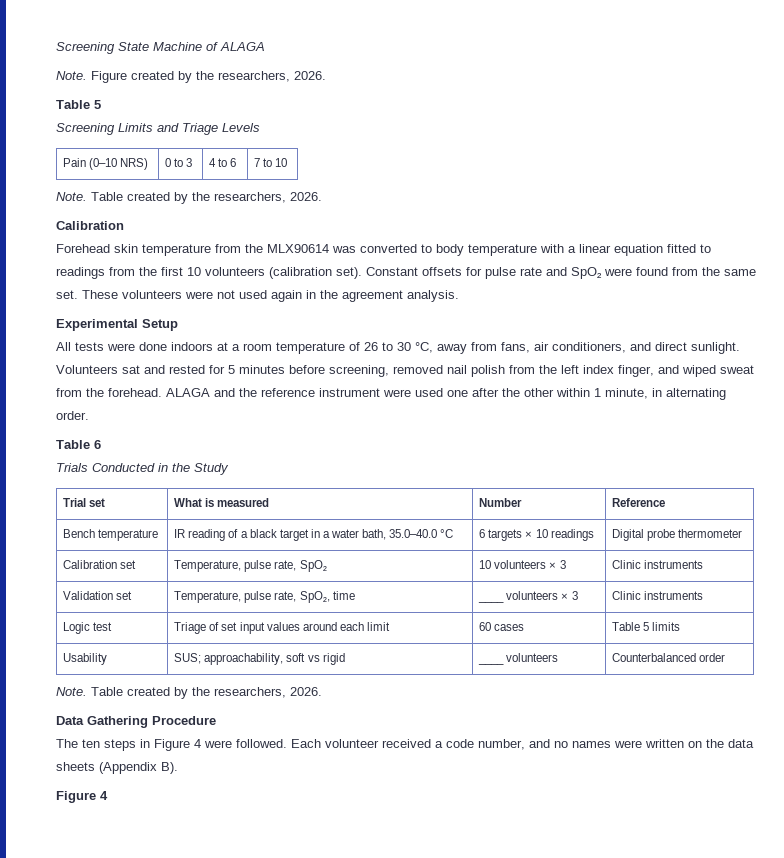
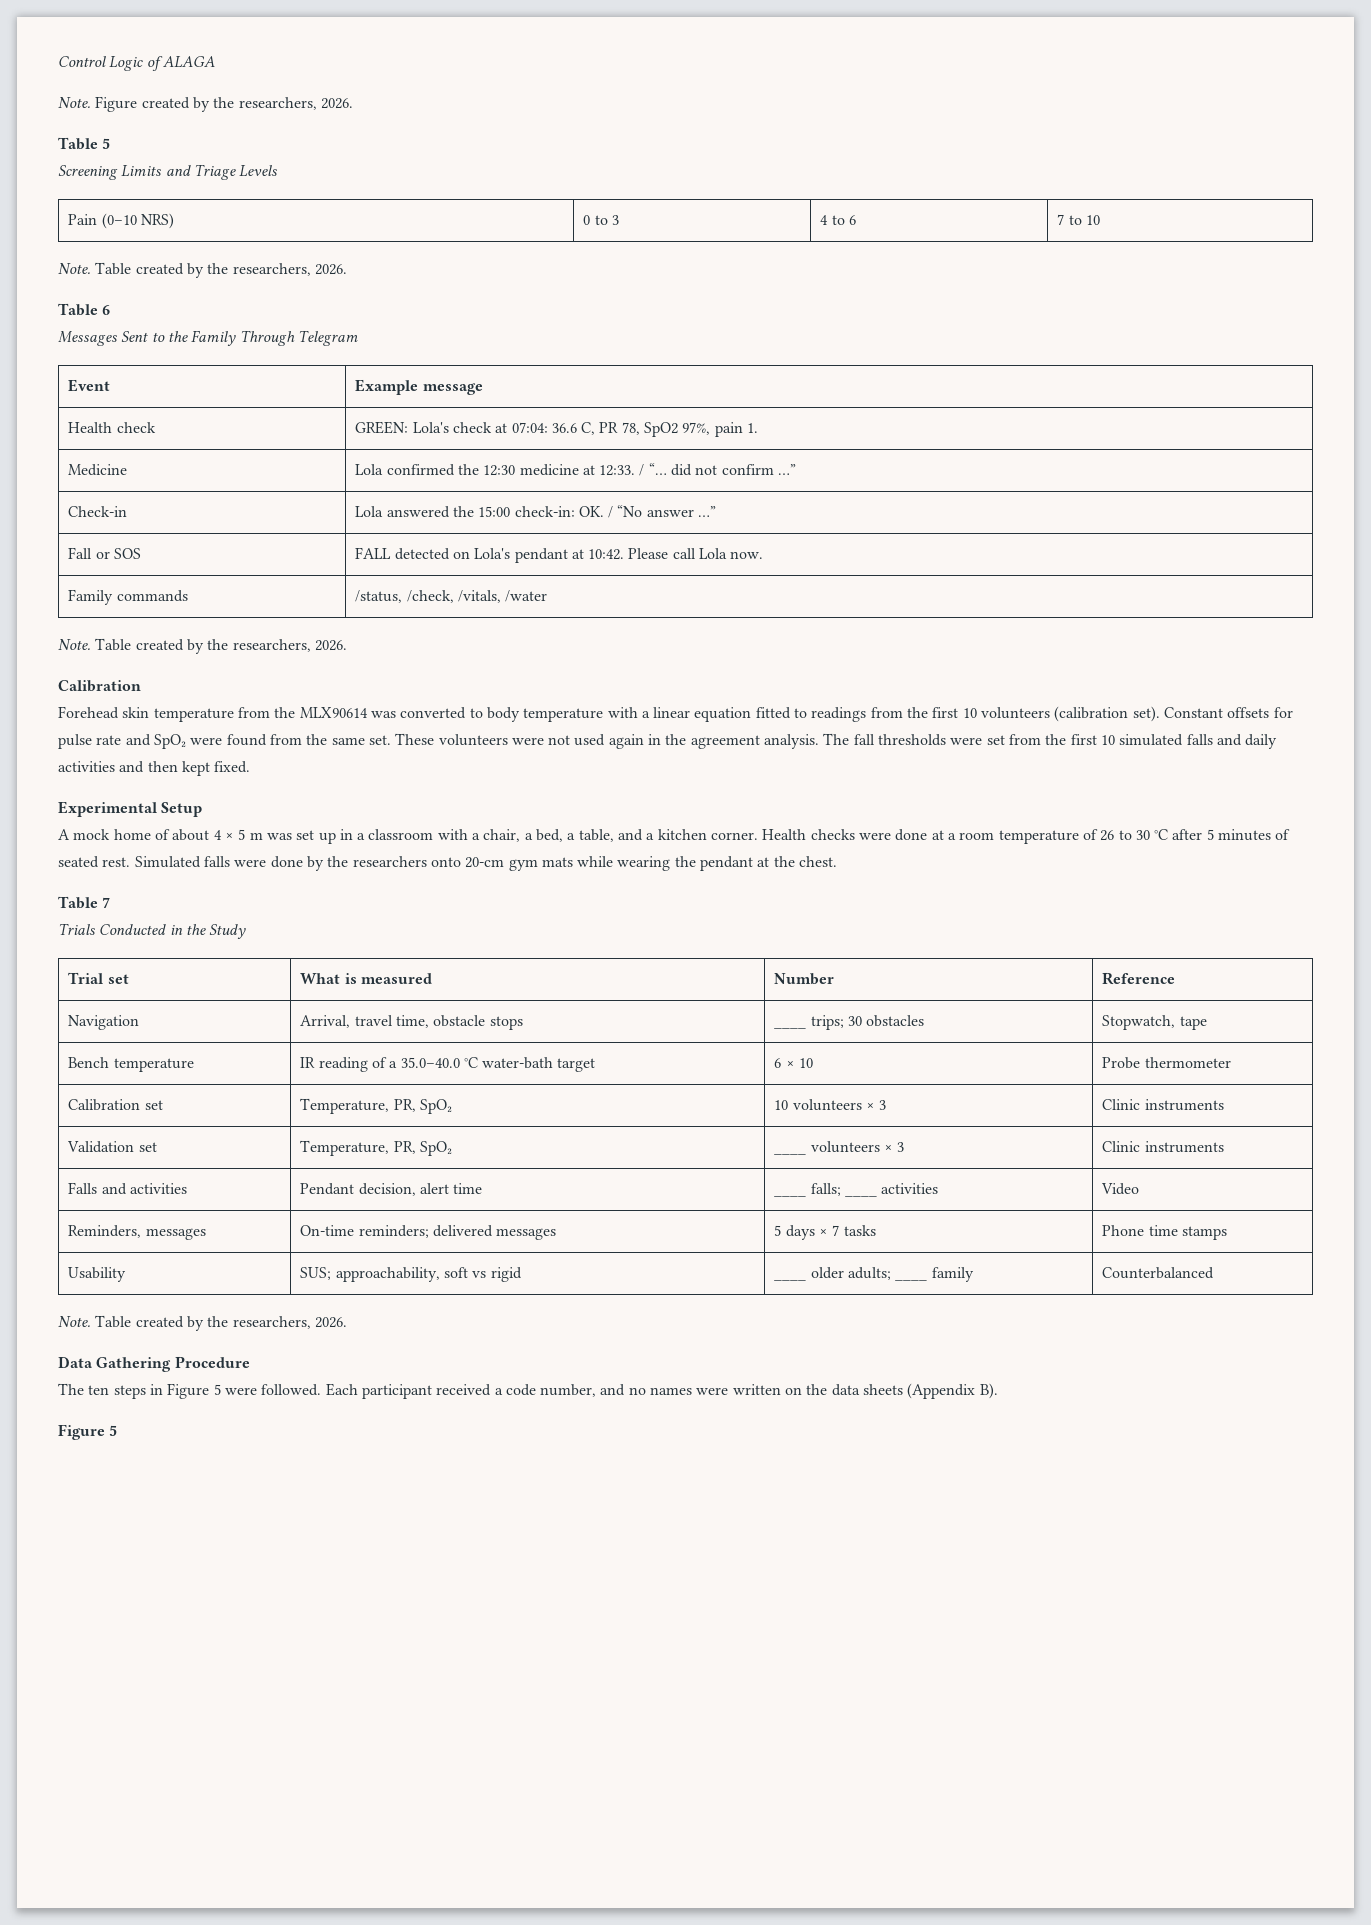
[56,42,202,54] Screening State Machine -> [58,56,144,71] Control Logic
(322, 196) none -> [58,303,111,316] [58,330,358,346] [68,379,111,392] [355,379,483,395] [68,422,156,433] [355,421,759,437] [68,464,128,476] [355,463,797,476] [68,506,128,517] [355,505,717,518] [68,547,141,559] [355,547,764,563] [68,589,188,605] [355,590,548,603] [58,638,347,654] // Table 6 // Messages Sent to the Family Through Telegram // Event | Example message // Health check | GREEN: Lola's check at 07:04: 36.6 C, PR 78, SpO2 97%, pain 1. // Medicine | Lola confirmed the 12:30 medicine at 12:33. / “… did not confirm …” // Check-in | Lola answered the 15:00 check-in: OK. / “No answer …” // Fall or SOS | FALL detected on Lola's pendant at 10:42. Please call Lola now. // Family commands | /status, /check, /vitals, /water // Note. Table created by the researchers, 2026.
[56,319,178,331] [56,342,213,351] // Experimental Setup // All tests were done indoors -> [823,733,1278,749] [58,761,251,776] [58,801,203,817] [58,829,928,844] The fall thresholds were set from the first 10 simulated falls and daily activities and then kept fixed. // Experimental Setup // A mock home of about 4 × 5 m was set up in a classroom with a chair, a bed, a table, and a kitchen corner. Health checks were done
[415,342,740,354] [56,365,754,377] [56,388,726,400] [56,411,89,420] [56,440,101,449] °C, away from fans, air conditioners, and direct sunlight. Volunteers sat and rested for 5 minutes before screening, removed nail polish from the left index finger, and wiped sweat from the forehead. ALAGA and the reference instrument were used one after the other within 1 minute, in alternating order. // Table 6 -> [1154,829,1291,841] [58,856,838,871] [58,896,111,909] °C after 5 minutes of seated rest. Simulated falls were done by the researchers onto 20-cm gym mats while wearing the pendant at the chest. // Table 7
(666, 502) none -> [68,1015,140,1030] [300,1015,523,1030] [774,1015,925,1030] [1102,1015,1207,1030] // Navigation | Arrival, travel time, obstacle stops | ____ trips; 30 obstacles | Stopwatch, tape
[249,529,387,541] black target in a water bath, -> (398, 1064) none
[479,529,523,541] | 6 targets -> [482,1057,596,1072] [774,1058,782,1068] water-bath target | 6
[550,529,594,541] [612,529,676,541] readings | Digital probe -> [1102,1057,1141,1069] | Probe
[244,560,297,572] pulse rate, -> [393,1099,416,1112] PR,
[244,591,355,603] pulse rate, SpO₂, time -> [393,1141,452,1156] PR, SpO₂
[63,622,113,634] [174,622,390,634] [479,622,525,631] [612,622,681,631] Logic test | Triage of set input values around each limit | 60 cases | Table 5 limits -> [68,1182,187,1195] [300,1183,483,1196] [774,1183,877,1197] [881,1183,939,1194] [1101,1183,1140,1195] [68,1225,206,1240] [300,1225,557,1240] [774,1225,876,1240] [1102,1225,1227,1240] Falls and activities | Pendant decision, alert time | ____ falls; ____ activities | Video // Reminders, messages | On-time reminders; delivered messages | 5 days × 7 tasks | Phone time stamps
[506,653,559,662] volunteers -> [810,1267,974,1282] older adults; ____ family
[699,653,726,662] order -> (1215, 1273) none
[194,739,201,748] 4 -> [213,1384,221,1395] 5
[325,739,379,748] volunteer -> [361,1384,432,1399] participant
[100,791,108,800] 4 -> [109,1425,118,1436] 5

